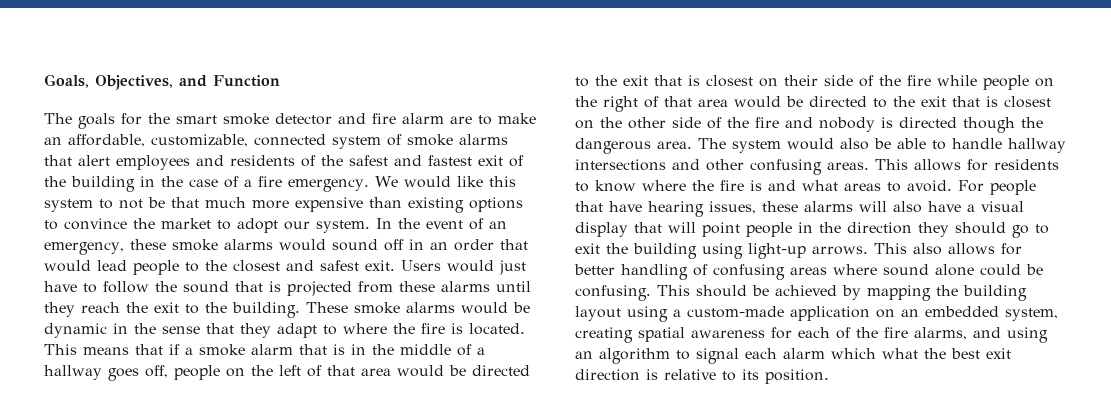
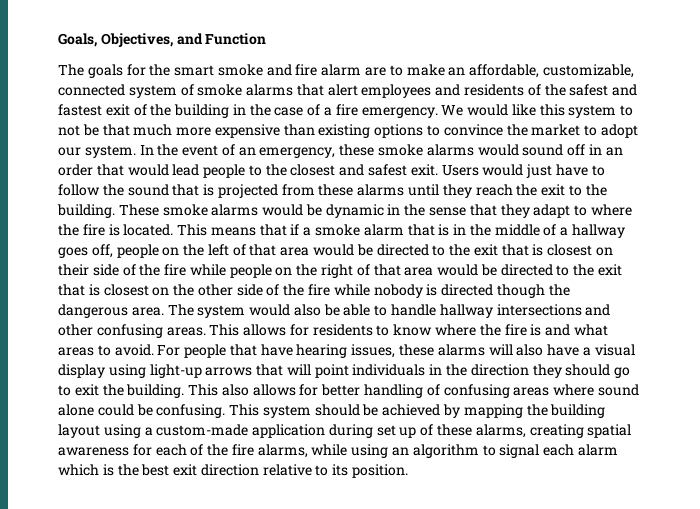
[275,113,332,125] detector -> (263, 70) none
[785,117,813,128] and -> [333,284,370,296] while
(628, 229) none -> [108,364,253,378] using light-up arrows
[746,222,792,237] people -> [352,364,426,376] individuals
[633,243,868,259] building using light-up arrows. -> [126,384,185,398] building.
(690, 290) none -> [262,405,311,418] system
[876,306,1058,321] on an embedded system, -> [328,424,526,438] during set up of these alarms,
[973,327,1001,338] and -> [311,444,348,456] while
[882,348,918,359] what -> [102,464,114,476] is
[646,369,658,380] is -> (259, 470) none

